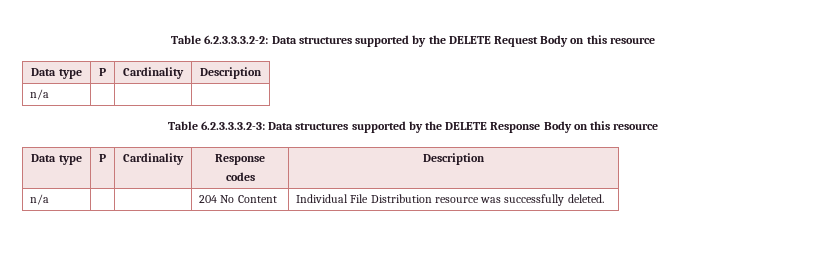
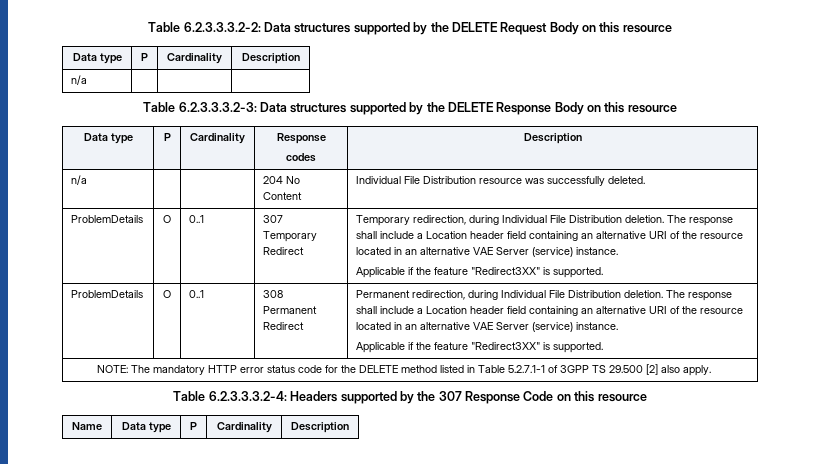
(604, 198) none -> [71,215,144,223] [163,215,171,223] [189,215,205,223] [263,215,284,223] [263,231,318,242] [263,247,305,255] [356,215,734,226] [356,231,744,241] [356,247,619,257] [356,267,604,278] [71,290,144,298] [163,290,171,298] [189,290,205,298] [263,290,284,298] [263,306,318,314] [263,322,305,330] [356,290,733,301] [356,306,744,316] [356,322,619,332] [356,342,604,353] [97,364,712,376] [173,391,647,404] [72,422,102,430] [121,422,171,433] [190,422,197,430] [216,422,272,433] [291,422,349,433] // ProblemDetails | O | 0..1 | 307 Temporary Redirect | Temporary redirection, during Individual File Distribution deletion. The response shall include a Location header field containing an alternative URI of the resource located in an alternative VAE Server (service) instance. // Applicable if the feature "Redirect3XX" is supported. // ProblemDetails | O | 0..1 | 308 Permanent Redirect | Permanent redirection, during Individual File Distribution deletion. The response shall include a Location header field containing an alternative URI of the resource located in an alternative VAE Server (service) instance. // Applicable if the feature "Redirect3XX" is supported. // NOTE: The mandatory HTTP error status code for the DELETE method listed in Table 5.2.7.1-1 of 3GPP TS 29.500 [2] also apply. // Table 6.2.3.3.3.2-4: Headers supported by the 307 Response Code on this resource // Name | Data type | P | Cardinality | Description

